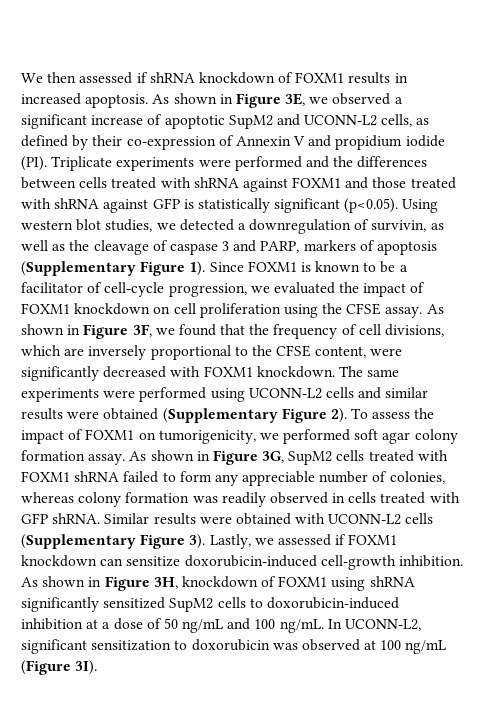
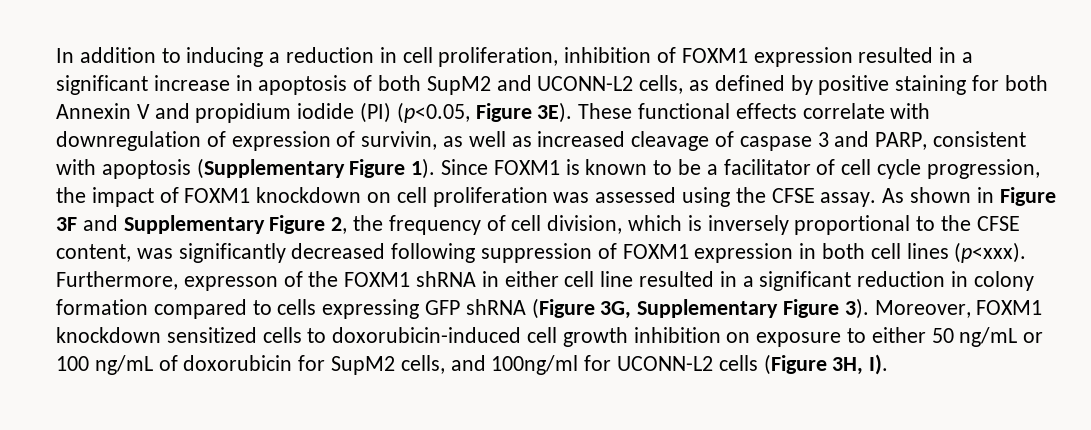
[21,72,408,84] [21,93,403,108] [21,114,225,129] We then assessed if shRNA knockdown of FOXM1 results in increased apoptosis. As shown in Figure 3E, we observed a significant increase of apoptotic -> [56,47,974,67] [56,75,422,95] In addition to inducing a reduction in cell proliferation, inhibition of FOXM1 expression resulted in a significant increase in apoptosis of both
[92,135,234,150] their co-expression of -> [818,75,1048,95] positive staining for both
[21,156,428,171] [21,177,456,192] [21,198,439,213] [21,219,352,234] (PI). Triplicate experiments were performed and the differences between cells treated with shRNA against FOXM1 and those treated with shRNA against GFP is statistically significant (p<0.05). Using western blot studies, we detected a downregulation -> [360,102,931,123] [56,131,331,151] (PI) (p<0.05, Figure 3E). These functional effects correlate with downregulation of expression
[69,240,90,251] the -> [537,131,626,147] increased
[303,240,375,251] markers of -> [933,131,1027,147] [56,159,96,175] consistent with
[104,282,335,297] cell-cycle progression, we evaluated -> [841,159,1040,179] cell cycle progression,
(281, 310) none -> [553,187,677,203] was assessed
[132,324,246,337] 3F, we found that -> [56,215,348,234] 3F and Supplementary Figure 2,
[385,324,445,337] [21,345,85,356] divisions, which are -> [547,215,702,234] division, which is
[370,348,403,356] were -> [136,248,173,259] was
[170,366,400,378] [21,387,429,402] [21,408,435,423] [21,429,458,444] [21,450,448,465] [21,471,445,486] [21,492,460,507] [21,513,434,525] [21,534,398,549] [21,555,463,570] [21,576,415,591] [21,597,399,612] [21,618,422,633] [21,639,447,654] [21,660,98,675] with FOXM1 knockdown. The same experiments were performed using UCONN-L2 cells and similar results were obtained (Supplementary Figure 2). To assess the impact of FOXM1 on tumorigenicity, we performed soft agar colony formation assay. As shown in Figure 3G, SupM2 cells treated with FOXM1 shRNA failed to form any appreciable number of colonies, whereas colony formation was readily observed in cells treated with GFP shRNA. Similar results were obtained with UCONN-L2 cells (Supplementary Figure 3). Lastly, we assessed if FOXM1 knockdown can sensitize doxorubicin-induced cell-growth inhibition. As shown in Figure 3H, knockdown of FOXM1 using shRNA significantly sensitized SupM2 cells to doxorubicin-induced inhibition at a dose of 50 ng/mL and 100 ng/mL. In UCONN-L2, significant sensitization to doxorubicin was observed at 100 ng/mL (Figure 3I). -> [391,242,1027,263] [56,271,1034,291] [56,298,1043,319] [56,327,1044,347] [56,354,889,375] following suppression of FOXM1 expression in both cell lines (p<xxx). Furthermore, expresson of the FOXM1 shRNA in either cell line resulted in a significant reduction in colony formation compared to cells expressing GFP shRNA (Figure 3G, Supplementary Figure 3). Moreover, FOXM1 knockdown sensitized cells to doxorubicin-induced cell growth inhibition on exposure to either 50 ng/mL or 100 ng/mL of doxorubicin for SupM2 cells, and 100ng/ml for UCONN-L2 cells (Figure 3H, I).

